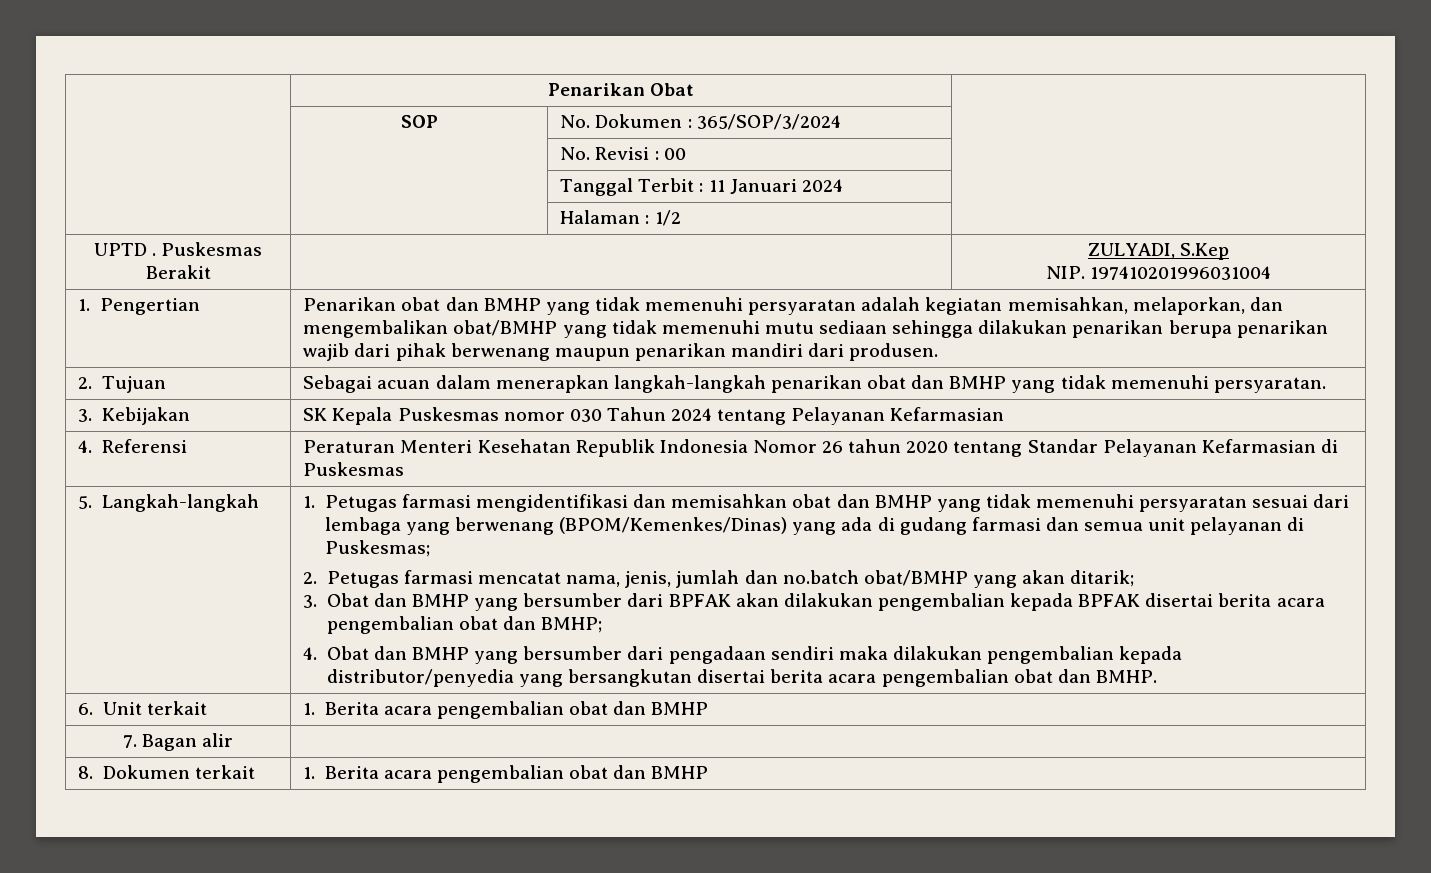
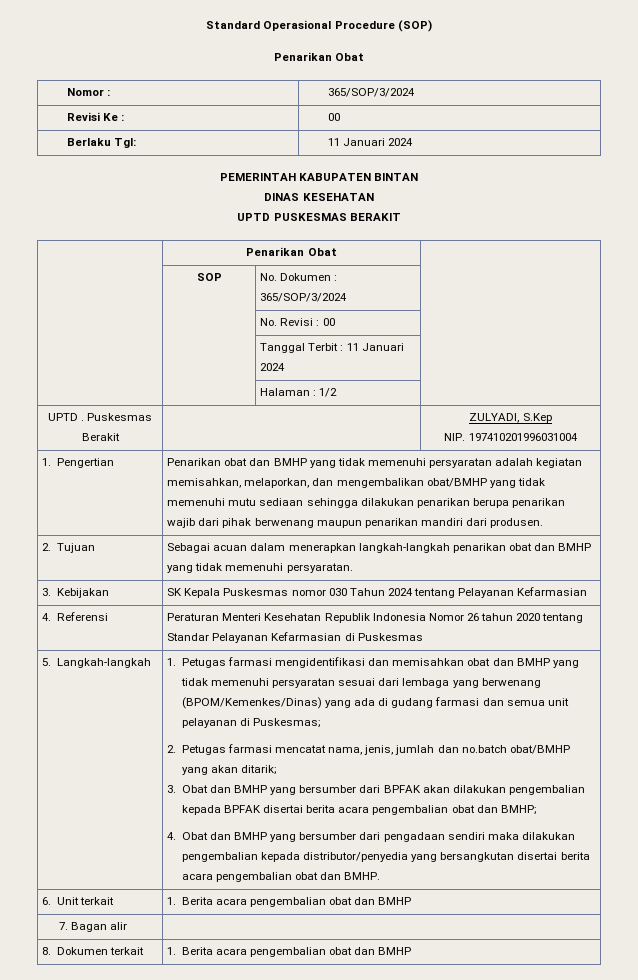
(547, 89) none -> [206,20,432,32] [273,52,365,61] [67,88,111,96] [328,88,416,97] [67,112,125,121] [328,113,341,121] [67,138,137,148] [328,138,414,146] [219,173,419,181] [264,193,374,201] [237,213,401,221] Standard Operasional Procedure (SOP) // Penarikan Obat // Nomor : | 365/SOP/3/2024 // Revisi Ke : | 00 // Berlaku Tgl: | 11 Januari 2024 // PEMERINTAH KABUPATEN BINTAN // DINAS KESEHATAN // UPTD PUSKESMAS BERAKIT //

